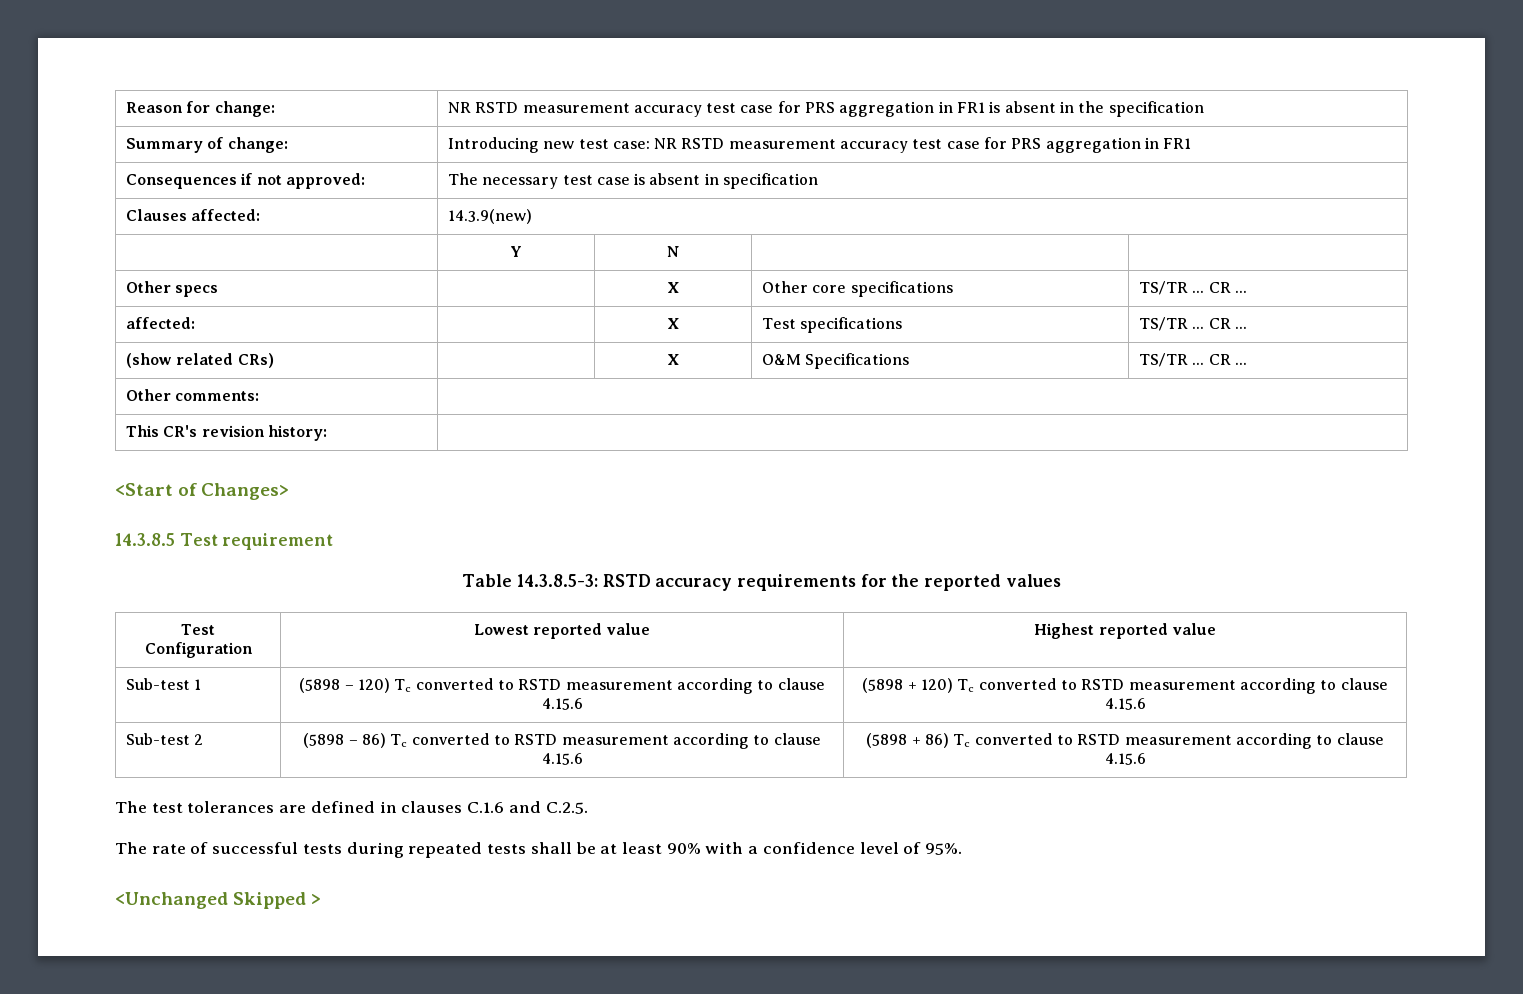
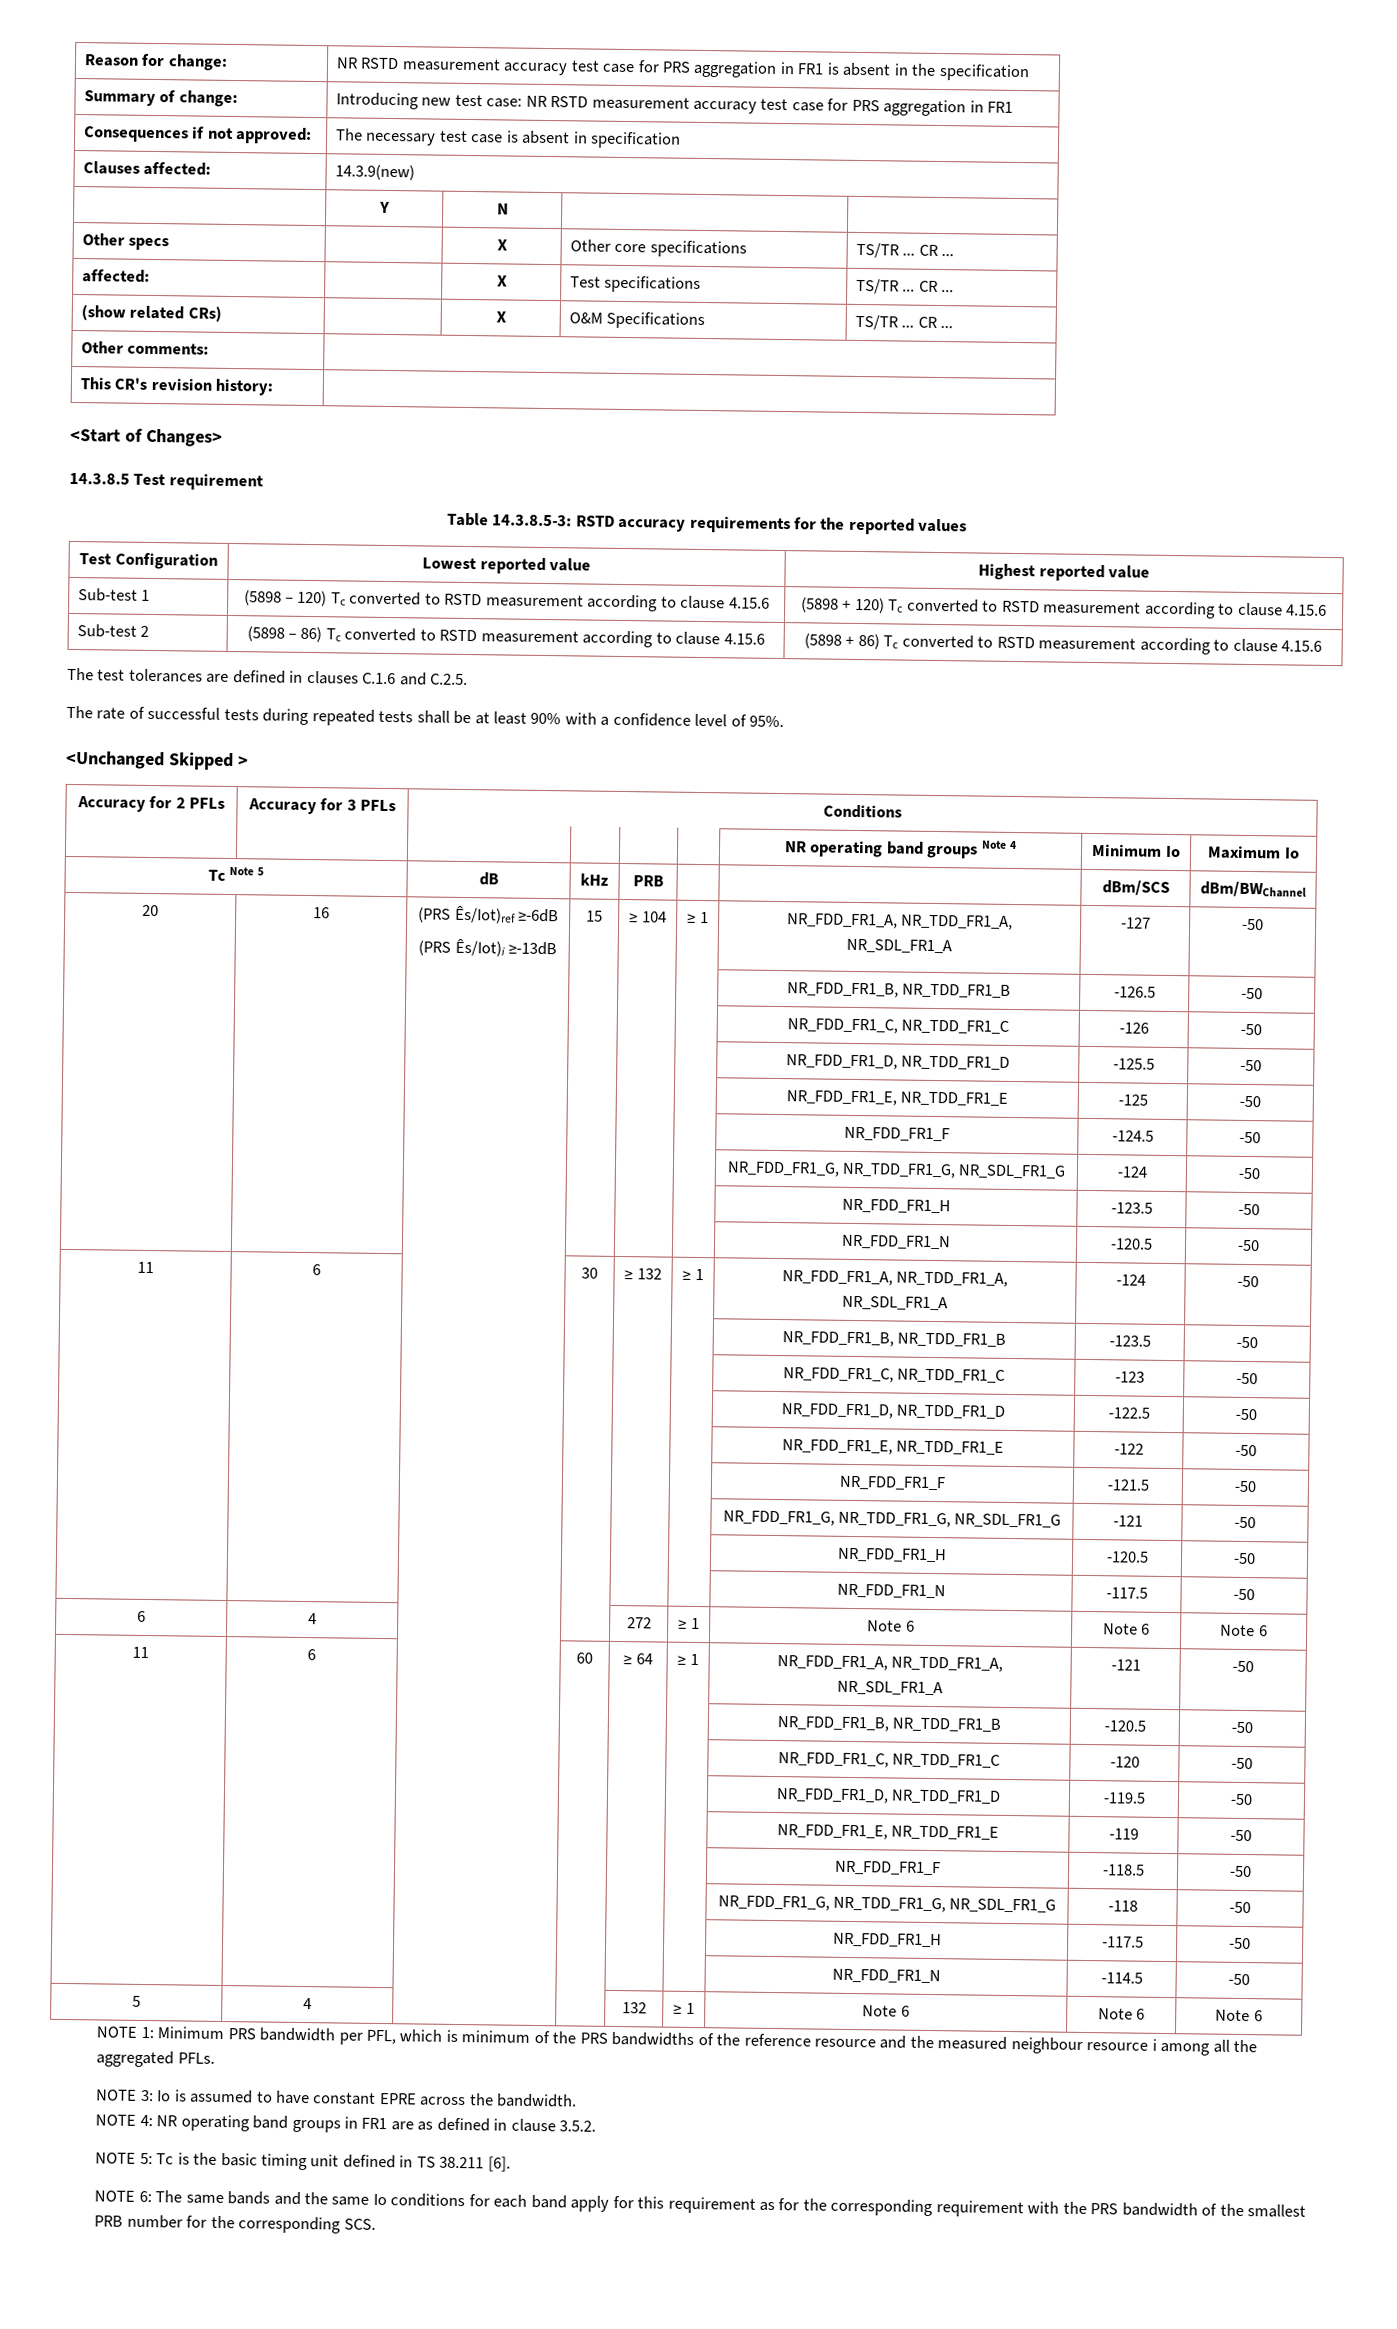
(322, 899) none -> [76,795,226,812] [247,798,397,815] [823,804,902,819] [783,840,1018,859] [1091,843,1181,858] [1207,845,1300,860] [207,867,265,881] [478,872,499,886] [580,873,609,886] [632,875,664,887] [1101,880,1170,896] [1200,881,1307,898] [142,904,159,917] [313,907,330,919] [418,905,559,924] [418,938,557,957] [586,910,603,922] [629,911,667,923] [687,911,709,924] [786,913,1014,930] [846,938,952,954] [1120,917,1151,929] [1242,918,1264,931] [786,982,1012,998] [1113,986,1156,998] [1241,987,1263,1000] [786,1018,1010,1034] [1118,1022,1149,1034] [1240,1023,1262,1036] [785,1054,1011,1070] [1112,1058,1155,1070] [1240,1059,1262,1072] [785,1090,1009,1106] [1117,1094,1148,1106] [1239,1095,1261,1108] [844,1126,950,1142] [1111,1130,1154,1142] [1239,1131,1261,1144] [726,1161,1067,1179] [1116,1166,1148,1178] [1238,1167,1260,1180] [841,1198,951,1214] [1110,1202,1153,1214] [1238,1203,1260,1216] [840,1234,951,1250] [1109,1238,1153,1250] [1237,1239,1260,1252] [137,1261,154,1274] [312,1264,321,1276] [581,1267,598,1279] [624,1268,662,1280] [682,1268,704,1281] [781,1270,1009,1287] [842,1295,948,1311] [1115,1274,1146,1286] [1237,1275,1259,1288] [781,1331,1007,1347] [1108,1335,1151,1347] [1236,1336,1258,1349] [782,1367,1006,1383] [1114,1371,1145,1383] [1236,1372,1258,1385] [780,1403,1006,1419] [1107,1407,1150,1419] [1235,1408,1257,1421] [781,1439,1005,1455] [1113,1443,1144,1455] [1235,1444,1257,1457] [839,1475,946,1491] [1106,1479,1150,1491] [1234,1480,1257,1493] [722,1510,1062,1528] [1112,1515,1143,1527] [1234,1516,1256,1529] [836,1547,947,1563] [1105,1551,1149,1563] [1233,1552,1256,1565] [836,1583,946,1599] [1105,1587,1148,1599] [1233,1588,1255,1601] [137,1610,146,1622] [308,1613,317,1625] [626,1617,652,1629] [678,1617,700,1630] [867,1620,915,1632] [1102,1623,1151,1635] [1220,1624,1268,1637] [132,1646,149,1659] [307,1649,316,1661] [576,1652,593,1664] [623,1653,653,1665] [677,1653,699,1666] [776,1655,1004,1672] [837,1680,943,1696] [1110,1659,1141,1671] [1232,1660,1254,1673] [776,1716,1002,1732] [1103,1720,1146,1732] [1231,1721,1253,1734] [777,1752,1001,1768] [1109,1756,1140,1768] [1231,1757,1253,1770] [775,1788,1002,1804] [1102,1792,1146,1804] [1230,1793,1253,1806] [776,1824,1000,1840] [1108,1828,1139,1840] [1230,1829,1252,1842] [834,1860,941,1876] [1101,1864,1145,1876] [1229,1865,1252,1878] [717,1895,1057,1913] [1107,1900,1138,1912] [1229,1901,1251,1914] [832,1932,942,1948] [1101,1936,1144,1948] [1229,1937,1251,1950] [831,1968,941,1984] [1100,1972,1143,1984] [1228,1973,1250,1986] [132,1995,141,2007] [303,1998,312,2010] [621,2002,647,2014] [673,2002,695,2015] [862,2005,910,2017] [1097,2008,1146,2020] [1215,2009,1263,2022] [96,2026,1258,2056] [96,2050,215,2068] [96,2089,578,2108] [95,2114,597,2133] [95,2152,511,2172] [94,2190,1307,2218] [94,2214,376,2234] // Accuracy for 2 PFLs | Accuracy for 3 PFLs | Conditions // | | | | | | NR operating band groups Note 4 | Minimum Io | Maximum Io // Tc Note 5 | dB | kHz | PRB | | | dBm/SCS | dBm/BWChannel // 20 | 16 | (PRS Ês/Iot)ref ≥-6dB // (PRS Ês/Iot)i ≥-13dB | 15 | ≥ 104 | ≥ 1 | NR_FDD_FR1_A, NR_TDD_FR1_A, // NR_SDL_FR1_A | -127 | -50 // | | | | | | NR_FDD_FR1_B, NR_TDD_FR1_B | -126.5 | -50 // | | | | | | NR_FDD_FR1_C, NR_TDD_FR1_C | -126 | -50 // | | | | | | NR_FDD_FR1_D, NR_TDD_FR1_D | -125.5 | -50 // | | | | | | NR_FDD_FR1_E, NR_TDD_FR1_E | -125 | -50 // | | | | | | NR_FDD_FR1_F | -124.5 | -50 // | | | | | | NR_FDD_FR1_G, NR_TDD_FR1_G, NR_SDL_FR1_G | -124 | -50 // | | | | | | NR_FDD_FR1_H | -123.5 | -50 // | | | | | | NR_FDD_FR1_N | -120.5 | -50 // 11 | 6 | | 30 | ≥ 132 | ≥ 1 | NR_FDD_FR1_A, NR_TDD_FR1_A, // NR_SDL_FR1_A | -124 | -50 // | | | | | | NR_FDD_FR1_B, NR_TDD_FR1_B | -123.5 | -50 // | | | | | | NR_FDD_FR1_C, NR_TDD_FR1_C | -123 | -50 // | | | | | | NR_FDD_FR1_D, NR_TDD_FR1_D | -122.5 | -50 // | | | | | | NR_FDD_FR1_E, NR_TDD_FR1_E | -122 | -50 // | | | | | | NR_FDD_FR1_F | -121.5 | -50 // | | | | | | NR_FDD_FR1_G, NR_TDD_FR1_G, NR_SDL_FR1_G | -121 | -50 // | | | | | | NR_FDD_FR1_H | -120.5 | -50 // | | | | | | NR_FDD_FR1_N | -117.5 | -50 // 6 | 4 | | | 272 | ≥ 1 | Note 6 | Note 6 | Note 6 // 11 | 6 | | 60 | ≥ 64 | ≥ 1 | NR_FDD_FR1_A, NR_TDD_FR1_A, // NR_SDL_FR1_A | -121 | -50 // | | | | | | NR_FDD_FR1_B, NR_TDD_FR1_B | -120.5 | -50 // | | | | | | NR_FDD_FR1_C, NR_TDD_FR1_C | -120 | -50 // | | | | | | NR_FDD_FR1_D, NR_TDD_FR1_D | -119.5 | -50 // | | | | | | NR_FDD_FR1_E, NR_TDD_FR1_E | -119 | -50 // | | | | | | NR_FDD_FR1_F | -118.5 | -50 // | | | | | | NR_FDD_FR1_G, NR_TDD_FR1_G, NR_SDL_FR1_G | -118 | -50 // | | | | | | NR_FDD_FR1_H | -117.5 | -50 // | | | | | | NR_FDD_FR1_N | -114.5 | -50 // 5 | 4 | | | 132 | ≥ 1 | Note 6 | Note 6 | Note 6 // NOTE 1: Minimum PRS bandwidth per PFL, which is minimum of the PRS bandwidths of the reference resource and the measured neighbour resource i among all the aggregated PFLs. // NOTE 3: Io is assumed to have constant EPRE across the bandwidth. // NOTE 4: NR operating band groups in FR1 are as defined in clause 3.5.2. // NOTE 5: Tc is the basic timing unit defined in TS 38.211 [6]. // NOTE 6: The same bands and the same Io conditions for each band apply for this requirement as for the corresponding requirement with the PRS bandwidth of the smallest PRB number for the corresponding SCS.

